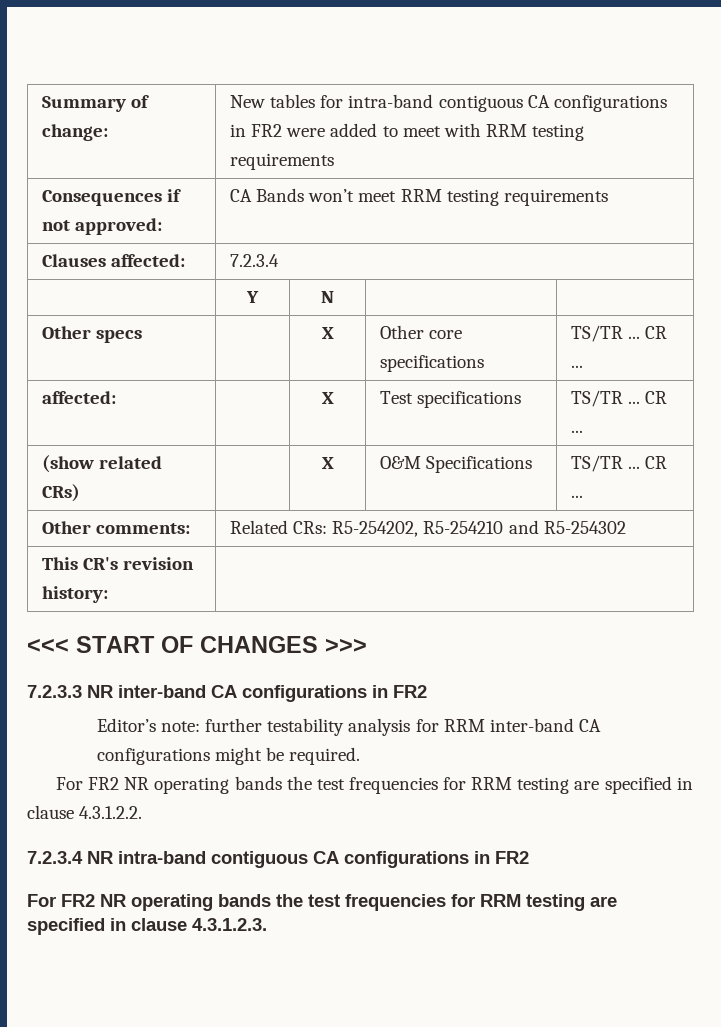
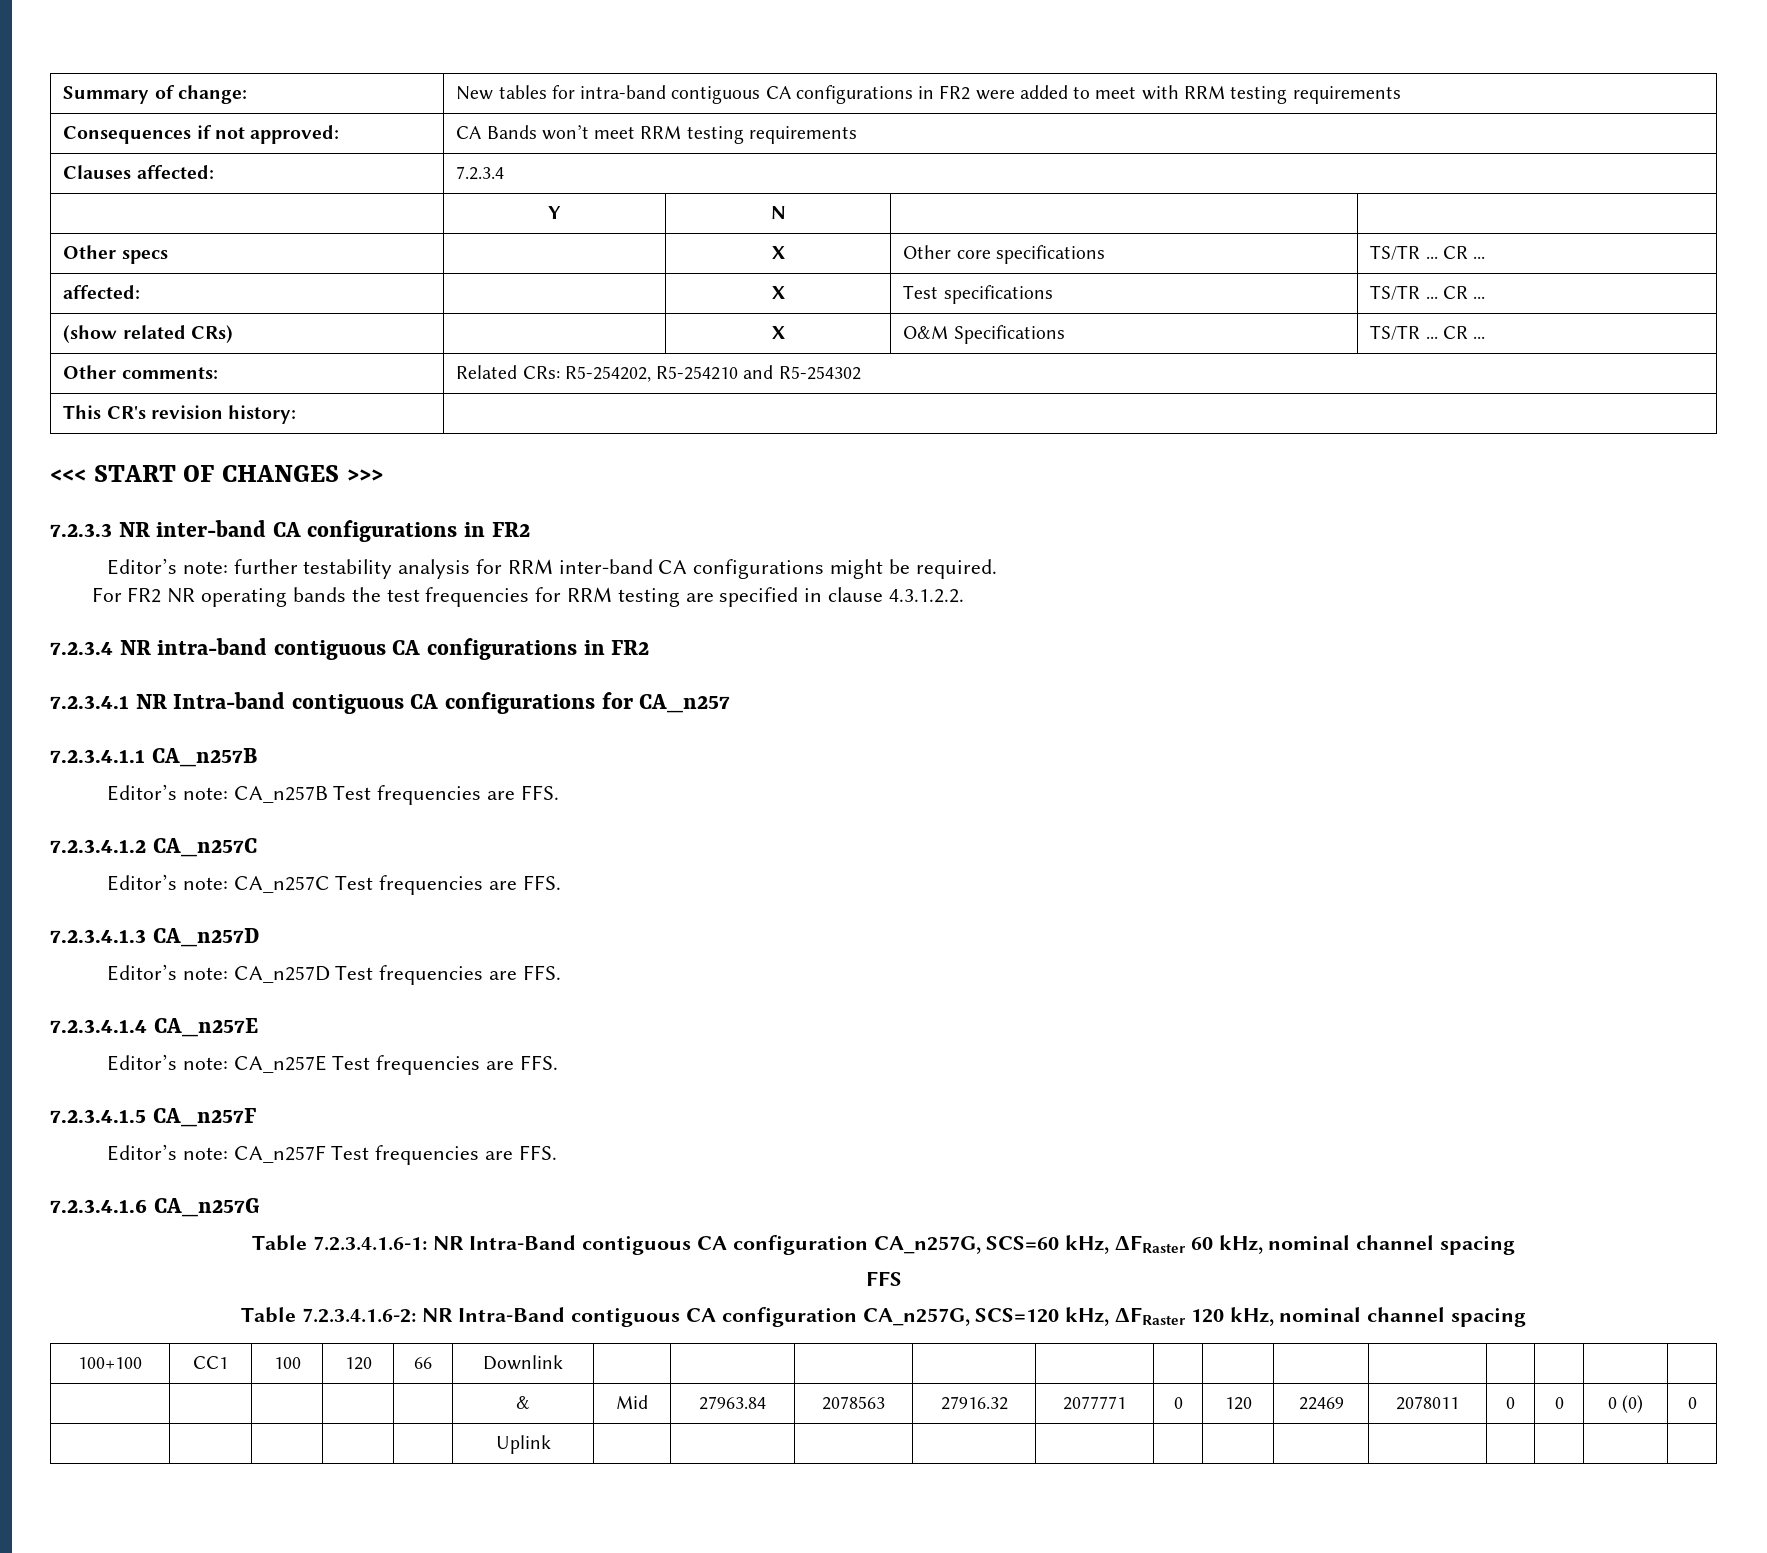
[27,894,617,911] [27,918,267,935] For FR2 NR operating bands the test frequencies for RRM testing are specified in clause 4.3.1.2.3. -> [50,692,731,714] [50,748,257,767] [107,784,559,805] [50,838,257,857] [107,874,561,895] [50,928,259,947] [107,964,561,985] [50,1018,258,1037] [107,1054,558,1075] [50,1108,256,1127] [107,1144,557,1165] [50,1198,260,1217] [251,1235,1516,1255] [865,1271,902,1286] [240,1307,1527,1327] [78,1357,142,1369] [193,1356,228,1369] [273,1357,301,1369] [344,1357,372,1370] [414,1357,432,1369] [483,1355,563,1370] [516,1396,530,1409] [616,1395,648,1409] [699,1396,766,1410] [822,1396,885,1410] [940,1396,1008,1410] [1063,1396,1126,1410] [1173,1397,1183,1409] [1224,1397,1252,1410] [1298,1397,1344,1410] [1396,1396,1459,1410] [1506,1397,1515,1409] [1554,1397,1564,1409] [1607,1395,1644,1413] [1687,1397,1697,1409] [495,1435,551,1454] 7.2.3.4.1 NR Intra-band contiguous CA configurations for CA_n257 // 7.2.3.4.1.1 CA_n257B // Editor’s note: CA_n257B Test frequencies are FFS. // 7.2.3.4.1.2 CA_n257C // Editor’s note: CA_n257C Test frequencies are FFS. // 7.2.3.4.1.3 CA_n257D // Editor’s note: CA_n257D Test frequencies are FFS. // 7.2.3.4.1.4 CA_n257E // Editor’s note: CA_n257E Test frequencies are FFS. // 7.2.3.4.1.5 CA_n257F // Editor’s note: CA_n257F Test frequencies are FFS. // 7.2.3.4.1.6 CA_n257G // Table 7.2.3.4.1.6-1: NR Intra-Band contiguous CA configuration CA_n257G, SCS=60 kHz, ΔFRaster 60 kHz, nominal channel spacing // FFS // Table 7.2.3.4.1.6-2: NR Intra-Band contiguous CA configuration CA_n257G, SCS=120 kHz, ΔFRaster 120 kHz, nominal channel spacing // 100+100 | CC1 | 100 | 120 | 66 | Downlink | | | | | | | | | | | | | // | | | | | & | Mid | 27963.84 | 2078563 | 27916.32 | 2077771 | 0 | 120 | 22469 | 2078011 | 0 | 0 | 0 (0) | 0 // | | | | | Uplink | | | | | | | | | | | | |

